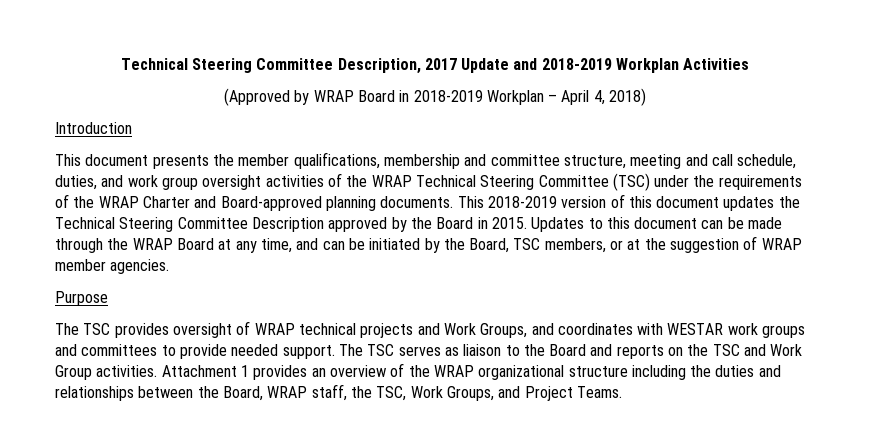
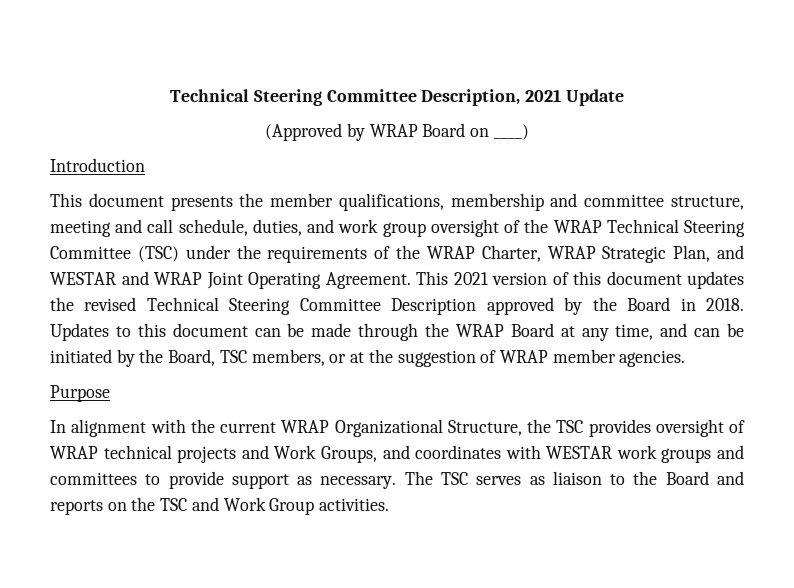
[424,58,457,70] 2017 -> [525,89,562,102] 2021
[513,58,750,73] and 2018-2019 Workplan Activities -> (624, 97) none
[399,88,647,106] in 2018-2019 Workplan – April 4, 2018) -> [470,124,529,140] on ____)
[265,175,324,187] activities -> (499, 228) none
[142,196,557,211] Charter and Board-approved planning documents. This 2018-2019 -> [481,245,745,263] [50,271,488,289] Charter, WRAP Strategic Plan, and WESTAR and WRAP Joint Operating Agreement. This 2021
(800, 202) none -> [84,297,137,311] revised
[491,217,527,229] 2015. -> [706,298,745,311] 2018.
[55,323,79,335] The -> [50,419,551,437] In alignment with the current WRAP Organizational Structure, the
[231,344,335,359] needed support. -> [231,474,397,489] support as necessary.
[161,363,781,380] [55,384,622,401] Attachment 1 provides an overview of the WRAP organizational structure including the duties and relationships between the Board, WRAP staff, the TSC, Work Groups, and Project Teams. -> (390, 504) none

